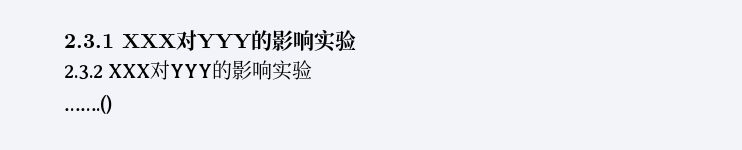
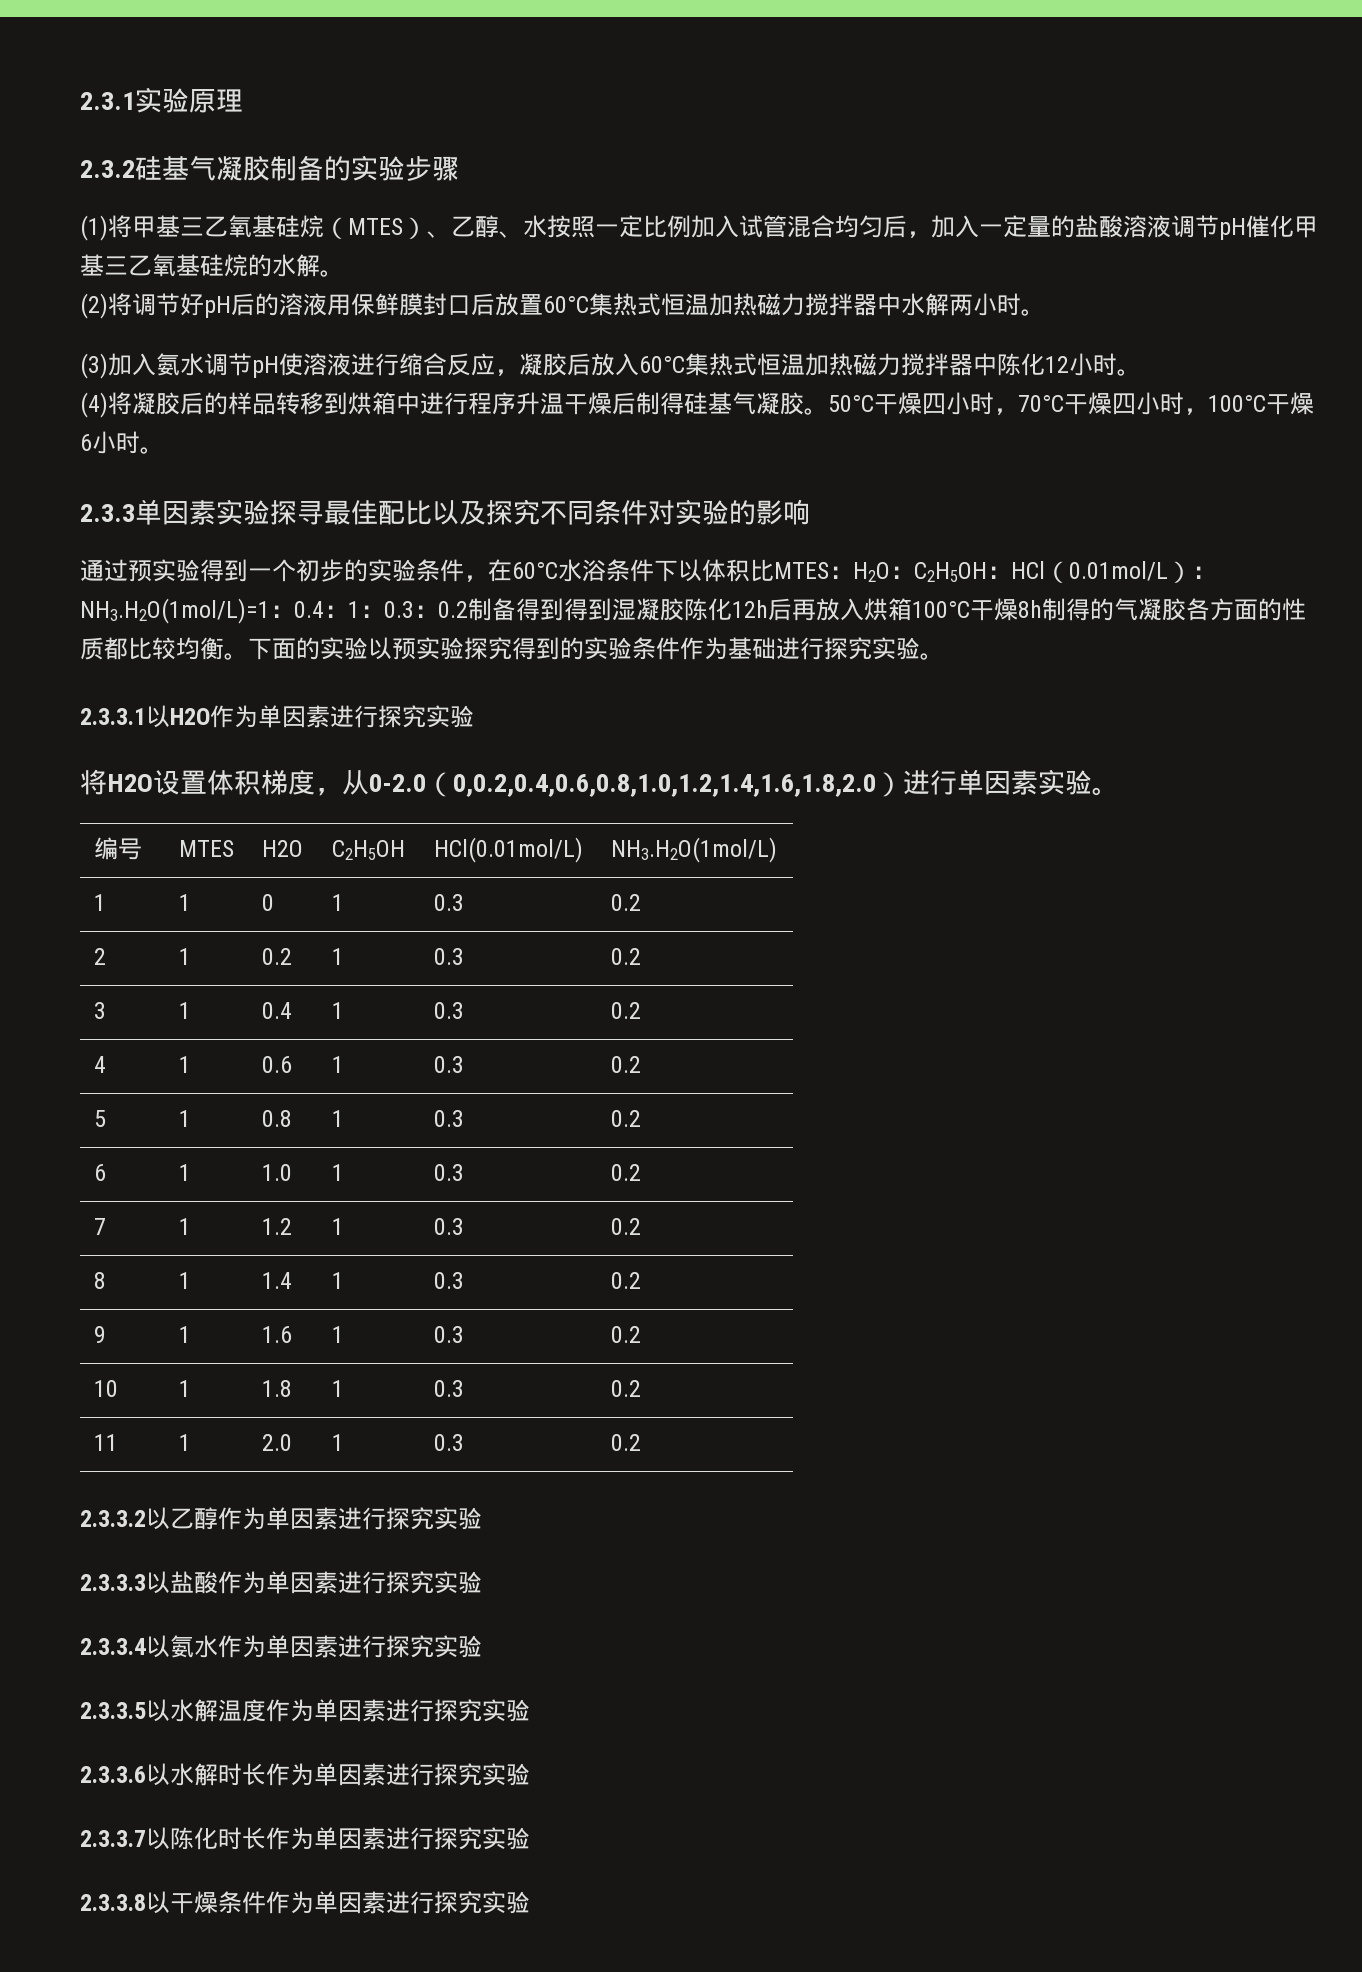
[122,30,356,52] [64,60,313,81] [64,95,112,114] XXX对YYY的影响实验 // 2.3.2 XXX对YYY的影响实验 // …….() -> [135,87,243,113] [80,155,459,181] [80,215,1318,241] [80,254,344,277] [80,293,1045,319] [80,353,1141,379] [80,392,1314,418] [80,431,164,454] [80,499,810,525] [80,559,1216,583] [80,598,1306,624] [80,637,944,660] [80,705,474,728] [80,769,1119,797] [93,837,142,860] [178,840,234,857] [261,840,303,857] [331,840,405,860] [433,837,583,863] [610,837,777,863] [93,894,106,911] [178,894,191,911] [261,894,274,911] [331,894,344,911] [433,894,464,911] [610,894,641,911] [93,948,106,965] [178,948,191,965] [261,948,292,965] [331,948,344,965] [433,948,464,965] [610,948,641,965] [93,1002,106,1019] [178,1002,191,1019] [261,1002,292,1019] [331,1002,344,1019] [433,1002,464,1019] [610,1002,641,1019] [93,1056,106,1073] [178,1056,191,1073] [261,1056,292,1073] [331,1056,344,1073] [433,1056,464,1073] [610,1056,641,1073] [93,1110,106,1127] [178,1110,191,1127] [261,1110,292,1127] [331,1110,344,1127] [433,1110,464,1127] [610,1110,641,1127] [93,1164,106,1181] [178,1164,191,1181] [261,1164,292,1181] [331,1164,344,1181] [433,1164,464,1181] [610,1164,641,1181] [93,1218,106,1235] [178,1218,191,1235] [261,1218,292,1235] [331,1218,344,1235] [433,1218,464,1235] [610,1218,641,1235] [93,1272,106,1289] [178,1272,191,1289] [261,1272,292,1289] [331,1272,344,1289] [433,1272,464,1289] [610,1272,641,1289] [93,1326,106,1343] [178,1326,191,1343] [261,1326,292,1343] [331,1326,344,1343] [433,1326,464,1343] [610,1326,641,1343] [93,1380,118,1397] [178,1380,191,1397] [261,1380,292,1397] [331,1380,344,1397] [433,1380,464,1397] [610,1380,641,1397] [93,1434,118,1451] [178,1434,191,1451] [261,1434,292,1451] [331,1434,344,1451] [433,1434,464,1451] [610,1434,641,1451] [80,1507,482,1530] [80,1571,482,1594] [80,1635,482,1658] [80,1699,530,1722] [80,1763,530,1786] [80,1827,530,1850] [80,1891,530,1914] 实验原理 // 2.3.2硅基气凝胶制备的实验步骤 // (1)将甲基三乙氧基硅烷（MTES）、乙醇、水按照一定比例加入试管混合均匀后，加入一定量的盐酸溶液调节pH催化甲基三乙氧基硅烷的水解。 // (2)将调节好pH后的溶液用保鲜膜封口后放置60°C集热式恒温加热磁力搅拌器中水解两小时。 // (3)加入氨水调节pH使溶液进行缩合反应，凝胶后放入60°C集热式恒温加热磁力搅拌器中陈化12小时。 // (4)将凝胶后的样品转移到烘箱中进行程序升温干燥后制得硅基气凝胶。50°C干燥四小时，70°C干燥四小时，100°C干燥6小时。 // 2.3.3单因素实验探寻最佳配比以及探究不同条件对实验的影响 // 通过预实验得到一个初步的实验条件，在60°C水浴条件下以体积比MTES：H2O：C2H5OH：HCl（0.01mol/L）：NH3.H2O(1mol/L)=1：0.4：1：0.3：0.2制备得到得到湿凝胶陈化12h后再放入烘箱100°C干燥8h制得的气凝胶各方面的性质都比较均衡。下面的实验以预实验探究得到的实验条件作为基础进行探究实验。 // 2.3.3.1以H2O作为单因素进行探究实验 // 将H2O设置体积梯度，从0-2.0（0,0.2,0.4,0.6,0.8,1.0,1.2,1.4,1.6,1.8,2.0）进行单因素实验。 // 编号 | MTES | H2O | C2H5OH | HCl(0.01mol/L) | NH3.H2O(1mol/L) // 1 | 1 | 0 | 1 | 0.3 | 0.2 // 2 | 1 | 0.2 | 1 | 0.3 | 0.2 // 3 | 1 | 0.4 | 1 | 0.3 | 0.2 // 4 | 1 | 0.6 | 1 | 0.3 | 0.2 // 5 | 1 | 0.8 | 1 | 0.3 | 0.2 // 6 | 1 | 1.0 | 1 | 0.3 | 0.2 // 7 | 1 | 1.2 | 1 | 0.3 | 0.2 // 8 | 1 | 1.4 | 1 | 0.3 | 0.2 // 9 | 1 | 1.6 | 1 | 0.3 | 0.2 // 10 | 1 | 1.8 | 1 | 0.3 | 0.2 // 11 | 1 | 2.0 | 1 | 0.3 | 0.2 // 2.3.3.2以乙醇作为单因素进行探究实验 // 2.3.3.3以盐酸作为单因素进行探究实验 // 2.3.3.4以氨水作为单因素进行探究实验 // 2.3.3.5以水解温度作为单因素进行探究实验 // 2.3.3.6以水解时长作为单因素进行探究实验 // 2.3.3.7以陈化时长作为单因素进行探究实验 // 2.3.3.8以干燥条件作为单因素进行探究实验

